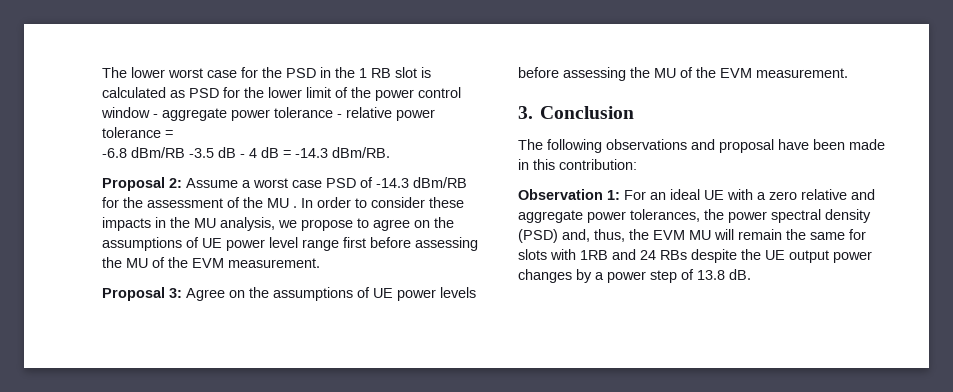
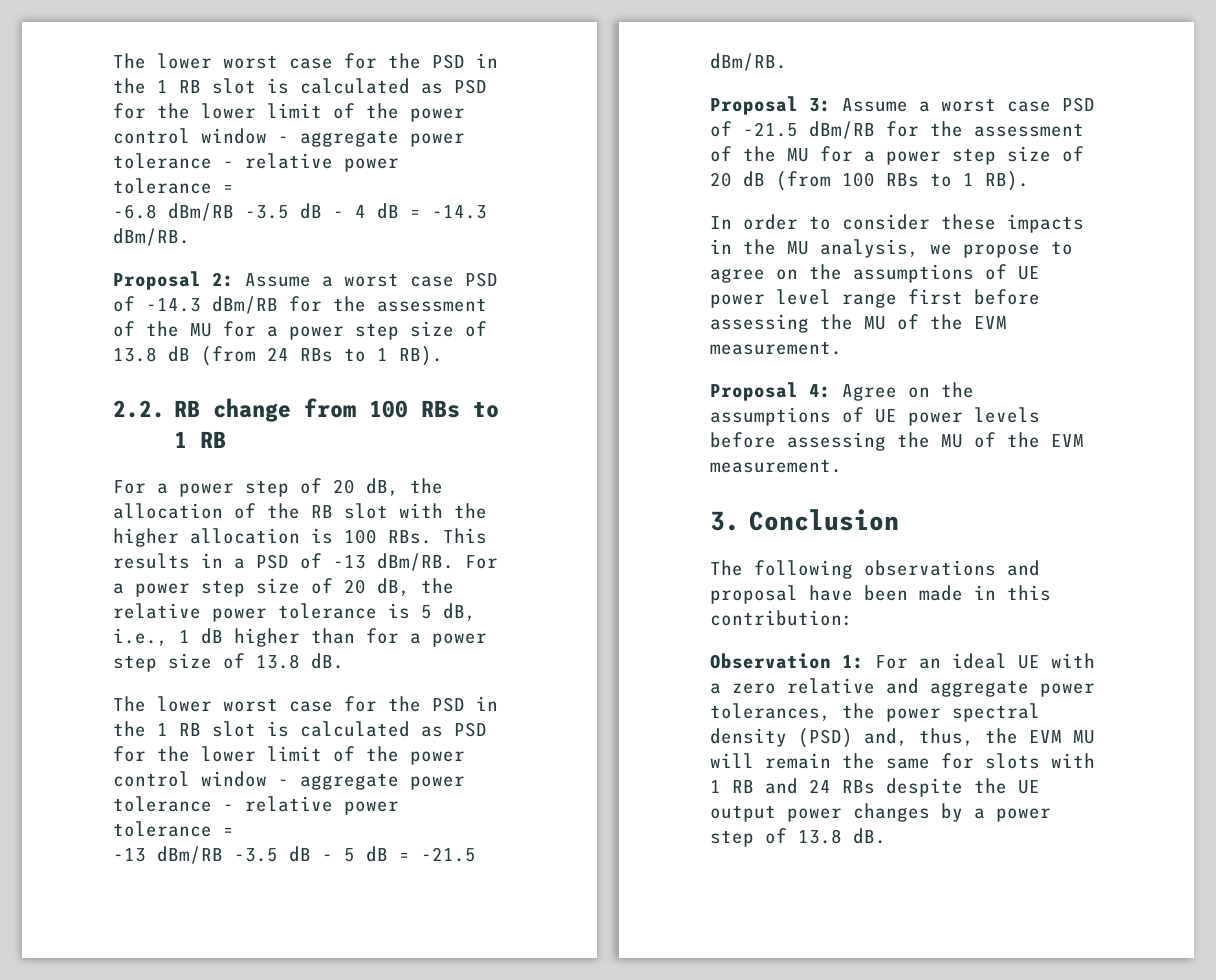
[293,206,297,208] . -> [223,321,487,340] [113,346,443,366] [113,398,500,422] [174,431,227,448] [113,478,443,497] [113,503,487,519] [113,528,487,547] [113,553,498,571] [113,578,454,597] [113,603,476,622] [113,628,487,647] [113,653,344,672] [113,696,498,712] [113,721,487,737] [113,746,465,765] [113,771,465,790] [113,796,399,815] [113,821,234,837] [113,846,476,864] [710,53,787,71] [710,96,1095,115] [710,121,1084,139] [710,146,1084,165] [710,171,1029,191] for a power step size of 13.8 dB (from 24 RBs to 1 RB). // 2.2. RB change from 100 RBs to 1 RB // For a power step of 20 dB, the allocation of the RB slot with the higher allocation is 100 RBs. This results in a PSD of -13 dBm/RB. For a power step size of 20 dB, the relative power tolerance is 5 dB, i.e., 1 dB higher than for a power step size of 13.8 dB. // The lower worst case for the PSD in the 1 RB slot is calculated as PSD for the lower limit of the power control window - aggregate power tolerance - relative power tolerance = // -13 dBm/RB -3.5 dB - 5 dB = -21.5 dBm/RB. // Proposal 3: Assume a worst case PSD of -21.5 dBm/RB for the assessment of the MU for a power step size of 20 dB (from 100 RBs to 1 RB). //
[169,288,182,298] 3: -> [809,384,831,398] 4:
[580,250,608,260] 1RB -> [710,780,754,793] 1 RB

